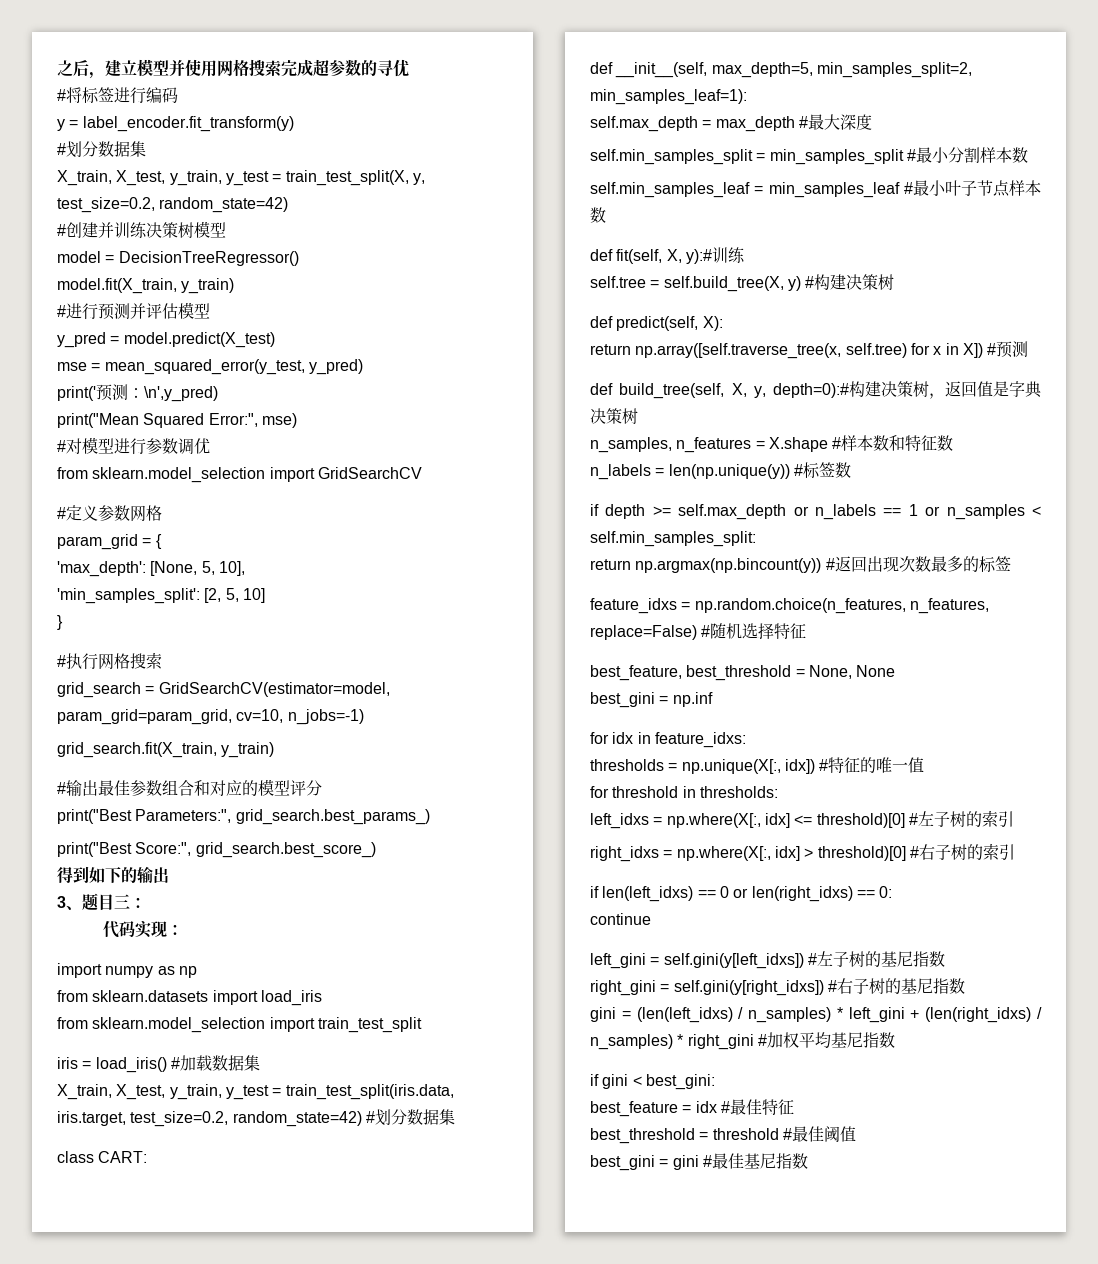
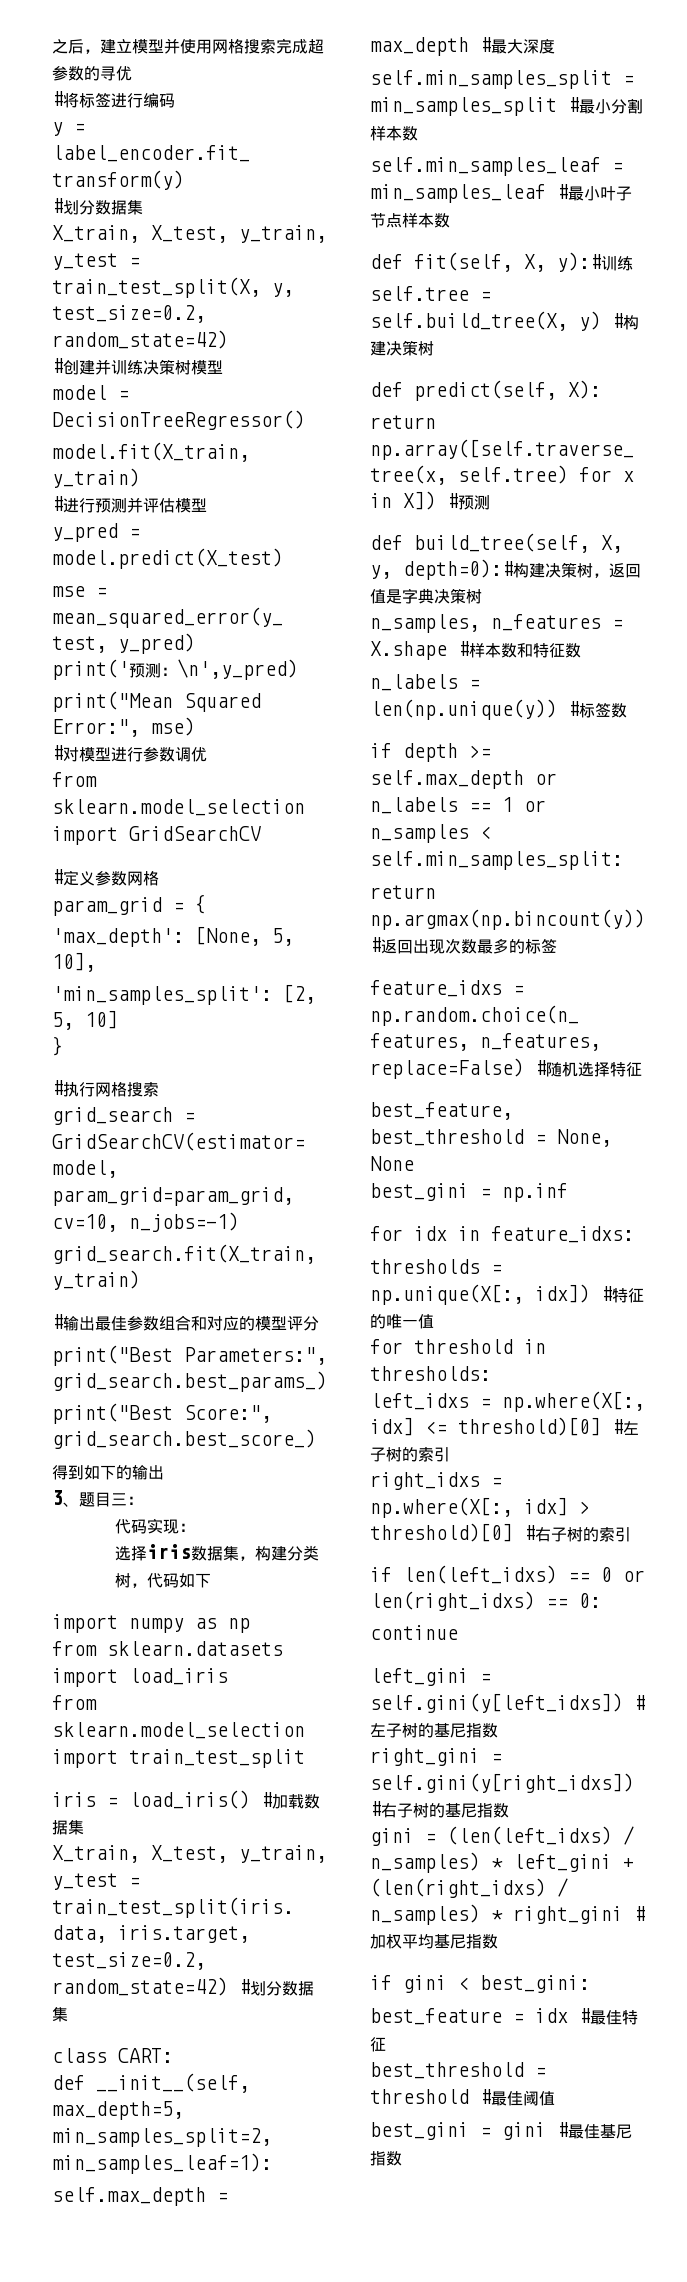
(183, 929) none -> [115,1544,320,1561] [115,1573,212,1588] // 选择iris数据集，构建分类树，代码如下

